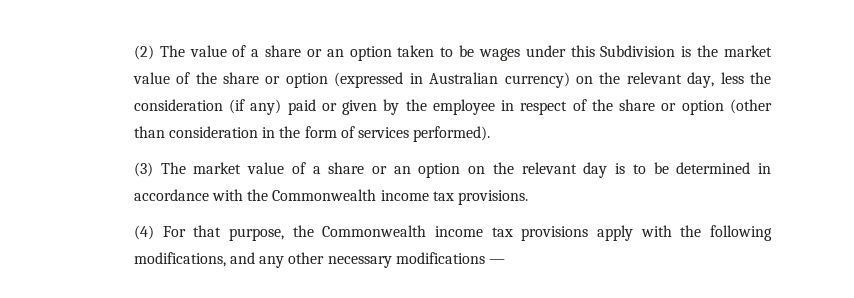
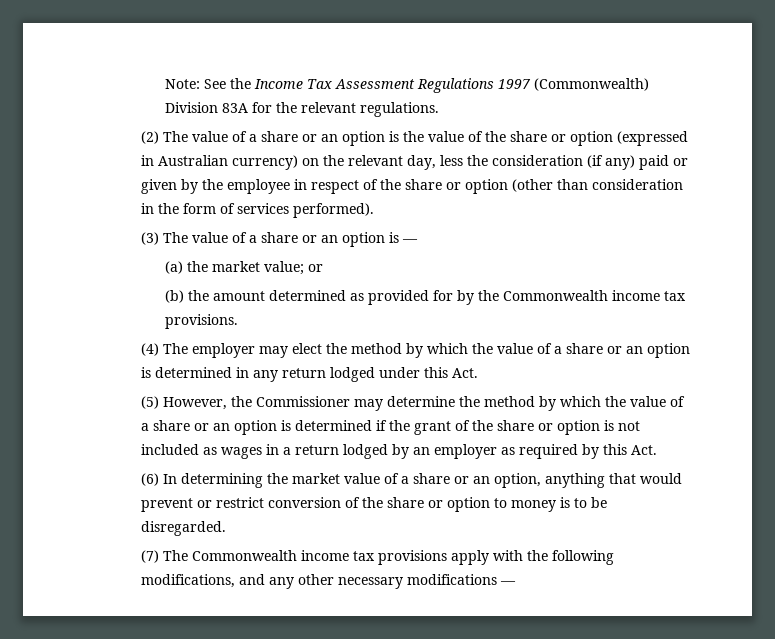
(133, 52) none -> [164,78,649,93] [164,102,439,117] Note: See the Income Tax Assessment Regulations 1997 (Commonwealth) Division 83A for the relevant regulations. //
[397,45,676,61] taken to be wages under this Subdivision -> (386, 138) none
[724,45,772,57] market -> (425, 136) none
(186, 168) none -> [192,232,419,247] [164,261,323,275] [164,290,686,305] [164,314,238,329] [141,343,691,358] [141,367,479,382] [141,396,686,411] [141,420,641,435] [141,444,658,459] [141,473,289,488] value of a share or an option is — // (a) the market value; or // (b) the amount determined as provided for by the Commonwealth income tax provisions. // (4) The employer may elect the method by which the value of a share or an option is determined in any return lodged under this Act. // (5) However, the Commissioner may determine the method by which the value of a share or an option is determined if the grant of the share or option is not included as wages in a return lodged by an employer as required by this Act. // (6) In determining the
[418,162,771,178] [133,189,528,205] [133,225,314,241] option on the relevant day is to be determined in accordance with the Commonwealth income tax provisions. // (4) For that purpose, the -> [494,473,683,488] [141,497,608,512] [141,521,227,536] [141,550,189,563] option, anything that would prevent or restrict conversion of the share or option to money is to be disregarded. // (7) The

